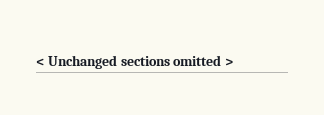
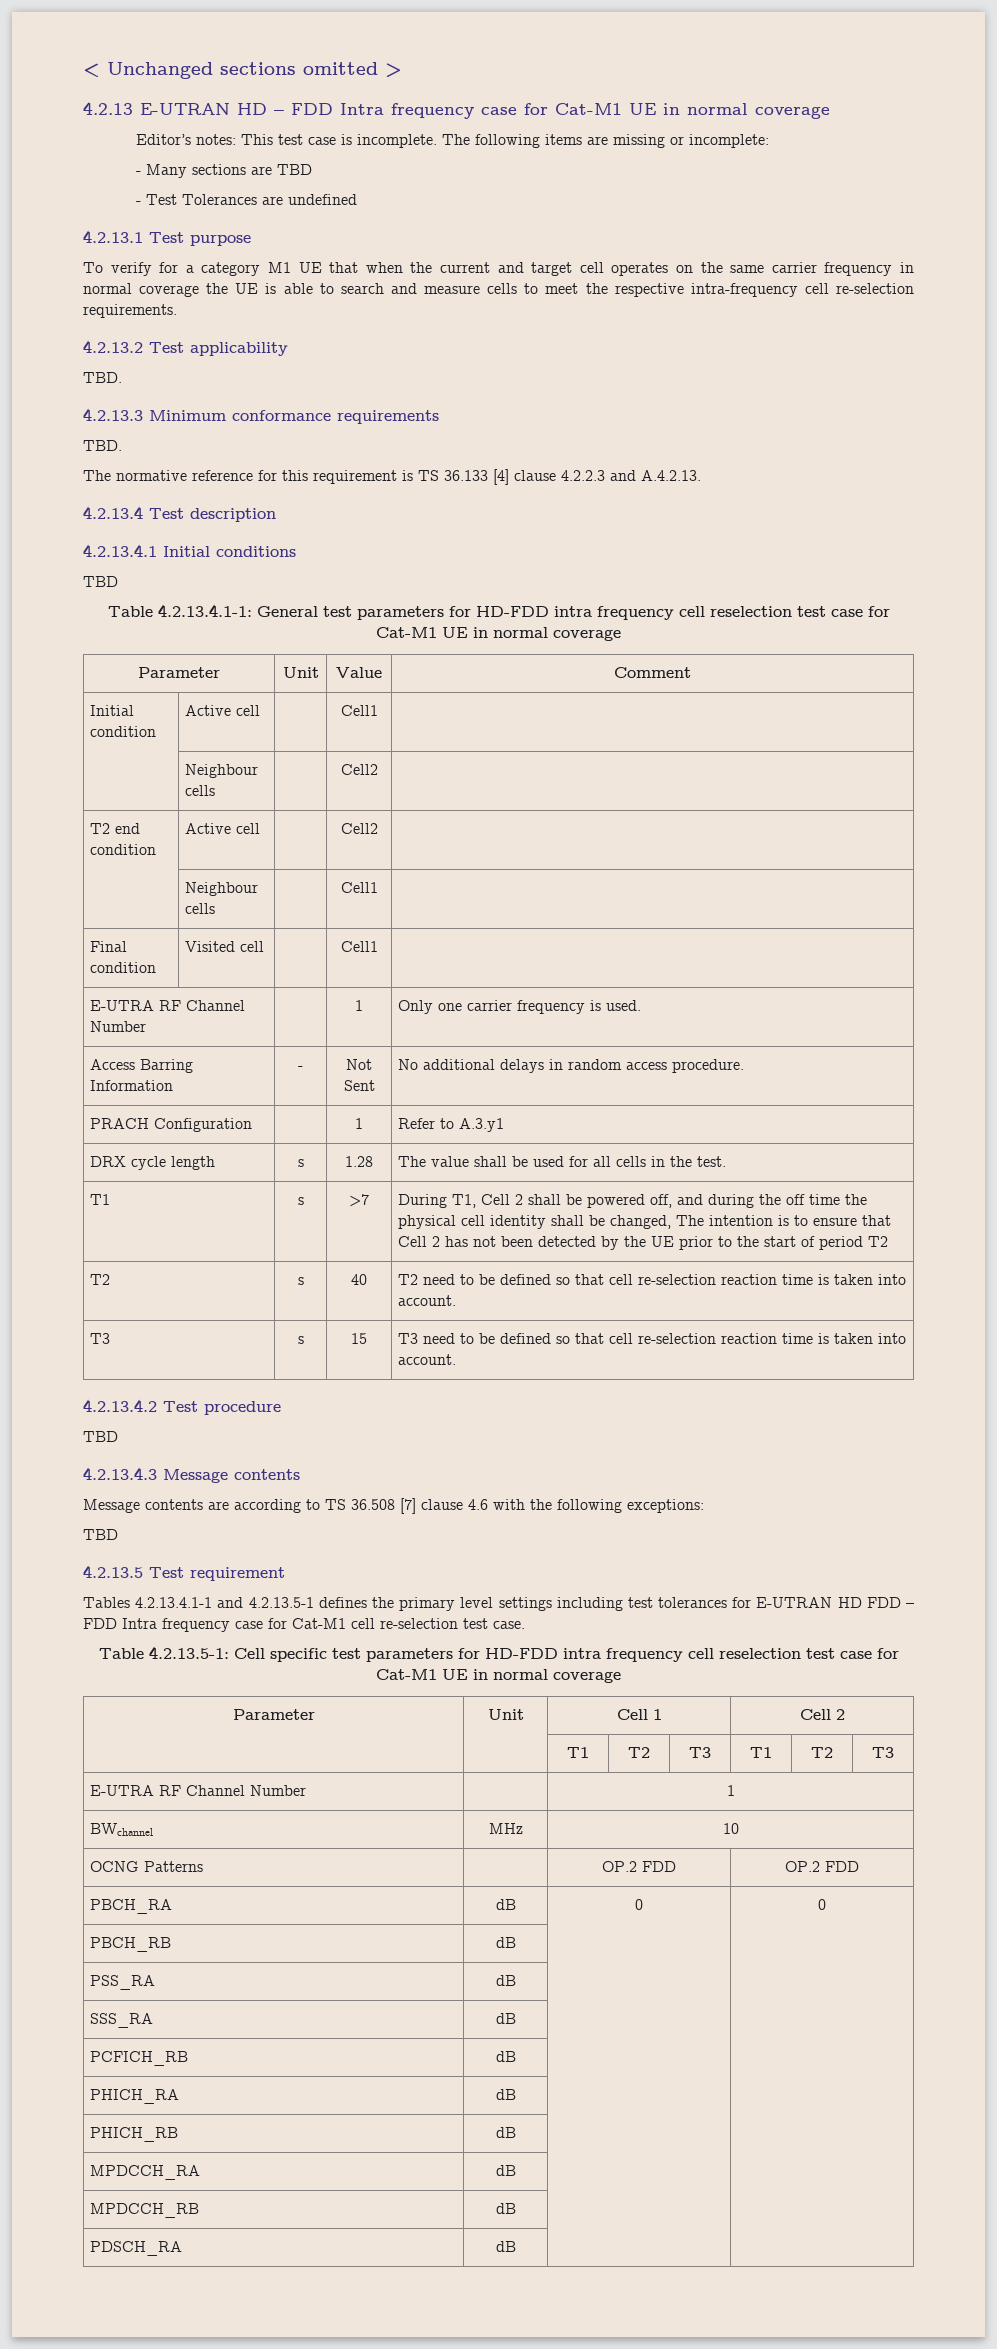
(234, 62) none -> [83,102,830,119] [135,134,769,148] [135,164,312,178] [135,194,357,205] [83,230,251,246] [83,262,915,276] [83,283,915,297] [83,304,177,318] [83,340,288,356] [83,372,122,383] [83,408,439,424] [83,440,122,451] [83,469,701,485] [83,506,276,522] [83,544,296,557] [83,576,118,587] [107,604,890,620] [376,627,621,641] [138,667,220,678] [282,667,319,678] [336,667,382,678] [614,667,691,678] [90,705,135,716] [90,726,157,737] [185,705,261,716] [340,705,378,716] [185,764,259,778] [185,785,216,796] [340,764,378,775] [90,823,141,834] [90,844,157,855] [185,823,261,834] [340,823,378,834] [185,882,259,896] [185,903,216,914] [340,882,378,893] [90,941,128,952] [90,962,157,973] [185,941,265,952] [340,941,378,952] [90,1000,246,1011] [90,1021,147,1032] [355,1000,363,1011] [398,1000,642,1014] [90,1059,194,1073] [90,1080,174,1091] [298,1066,303,1070] [346,1059,372,1070] [343,1080,375,1091] [398,1059,745,1073] [90,1118,253,1132] [355,1118,363,1129] [398,1118,505,1132] [90,1156,216,1170] [297,1159,304,1167] [345,1156,373,1167] [398,1156,727,1167] [90,1194,111,1205] [297,1197,304,1205] [349,1194,369,1207] [398,1194,868,1208] [398,1215,892,1229] [398,1236,889,1250] [90,1274,111,1285] [297,1277,304,1285] [351,1274,367,1285] [398,1274,907,1285] [398,1295,457,1306] [90,1333,111,1344] [297,1336,304,1344] [351,1333,367,1344] [398,1333,907,1344] [398,1354,457,1365] [83,1399,281,1415] [83,1431,118,1442] [83,1467,300,1483] [83,1498,704,1514] [83,1529,118,1540] [83,1565,285,1581] [83,1597,914,1611] [83,1618,525,1632] [98,1646,899,1662] [376,1669,621,1683] [232,1709,315,1720] [487,1709,524,1720] [616,1709,662,1720] [799,1709,845,1720] [567,1747,589,1758] [628,1747,650,1758] [689,1747,711,1758] [750,1747,772,1758] [811,1747,833,1758] [872,1747,894,1758] [90,1785,307,1796] [726,1785,735,1796] [90,1823,154,1836] [488,1823,523,1834] [722,1823,739,1834] [90,1861,204,1872] [602,1861,676,1872] [785,1861,859,1872] [90,1899,173,1914] [495,1899,516,1910] [635,1899,643,1910] [818,1899,826,1910] [90,1937,172,1952] [495,1937,516,1948] [90,1975,156,1990] [495,1975,516,1986] [90,2013,154,2028] [495,2013,516,2024] [90,2051,189,2066] [495,2051,516,2062] [90,2089,180,2104] [495,2089,516,2100] [90,2127,179,2142] [495,2127,516,2138] [90,2165,201,2180] [495,2165,516,2176] [90,2203,200,2218] [495,2203,516,2214] [90,2241,183,2256] [495,2241,516,2252] // 4.2.13 E-UTRAN HD – FDD Intra frequency case for Cat-M1 UE in normal coverage // Editor’s notes: This test case is incomplete. The following items are missing or incomplete: // - Many sections are TBD // - Test Tolerances are undefined // 4.2.13.1 Test purpose // To verify for a category M1 UE that when the current and target cell operates on the same carrier frequency in normal coverage the UE is able to search and measure cells to meet the respective intra-frequency cell re-selection requirements. // 4.2.13.2 Test applicability // TBD. // 4.2.13.3 Minimum conformance requirements // TBD. // The normative reference for this requirement is TS 36.133 [4] clause 4.2.2.3 and A.4.2.13. // 4.2.13.4 Test description // 4.2.13.4.1 Initial conditions // TBD // Table 4.2.13.4.1-1: General test parameters for HD-FDD intra frequency cell reselection test case for Cat-M1 UE in normal coverage // Parameter | Unit | Value | Comment // Initial condition | Active cell | | Cell1 | // | Neighbour cells | | Cell2 | // T2 end condition | Active cell | | Cell2 | // | Neighbour cells | | Cell1 | // Final condition | Visited cell | | Cell1 | // E-UTRA RF Channel Number | | 1 | Only one carrier frequency is used. // Access Barring Information | - | Not Sent | No additional delays in random access procedure. // PRACH Configuration | | 1 | Refer to A.3.y1 // DRX cycle length | s | 1.28 | The value shall be used for all cells in the test. // T1 | s | >7 | During T1, Cell 2 shall be powered off, and during the off time the physical cell identity shall be changed, The intention is to ensure that Cell 2 has not been detected by the UE prior to the start of period T2 // T2 | s | 40 | T2 need to be defined so that cell re-selection reaction time is taken into account. // T3 | s | 15 | T3 need to be defined so that cell re-selection reaction time is taken into account. // 4.2.13.4.2 Test procedure // TBD // 4.2.13.4.3 Message contents // Message contents are according to TS 36.508 [7] clause 4.6 with the following exceptions: // TBD // 4.2.13.5 Test requirement // Tables 4.2.13.4.1-1 and 4.2.13.5-1 defines the primary level settings including test tolerances for E-UTRAN HD FDD – FDD Intra frequency case for Cat-M1 cell re-selection test case. // Table 4.2.13.5-1: Cell specific test parameters for HD-FDD intra frequency cell reselection test case for Cat-M1 UE in normal coverage // Parameter | Unit | Cell 1 | Cell 2 // | | T1 | T2 | T3 | T1 | T2 | T3 // E-UTRA RF Channel Number | | 1 // BWchannel | MHz | 10 // OCNG Patterns | | OP.2 FDD | OP.2 FDD // PBCH_RA | dB | 0 | 0 // PBCH_RB | dB | | // PSS_RA | dB | | // SSS_RA | dB | | // PCFICH_RB | dB | | // PHICH_RA | dB | | // PHICH_RB | dB | | // MPDCCH_RA | dB | | // MPDCCH_RB | dB | | // PDSCH_RA | dB | |

